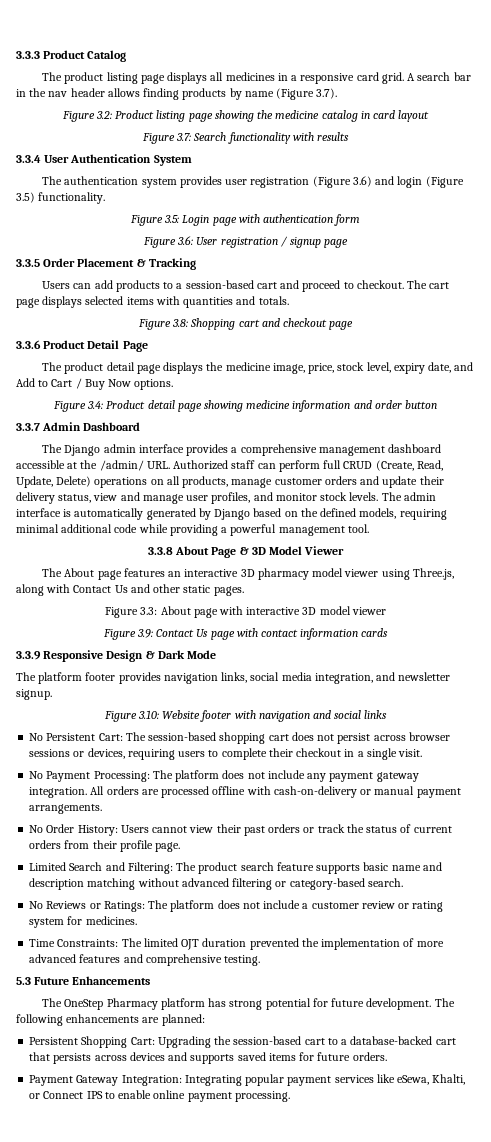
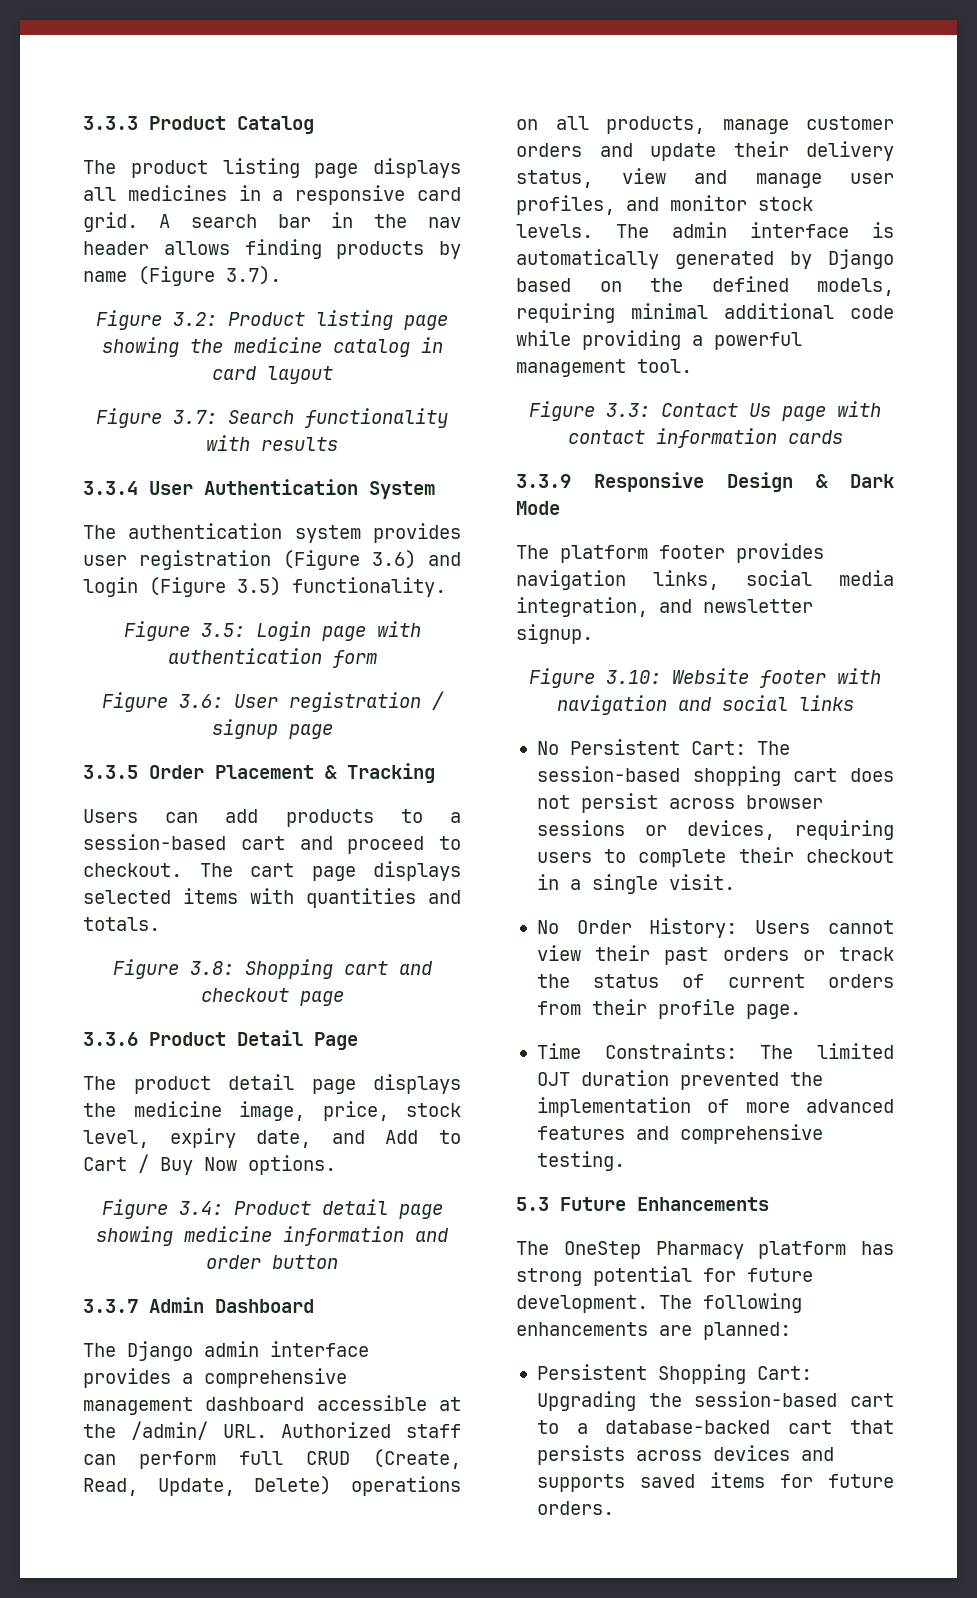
[147,546,345,558] [42,568,454,580] [16,584,244,596] [105,606,386,618] [102,629,153,640] 3.3.8 About Page & 3D Model Viewer // The About page features an interactive 3D pharmacy model viewer using Three.js, along with Contact Us and other static pages. // Figure 3.3: About page with interactive 3D model viewer // Figure 3.9: -> [529,401,650,421] Figure 3.3:
[29,770,419,782] [29,786,461,798] [29,804,103,814] // No Payment Processing: The platform does not include any payment gateway integration. All orders are processed offline with cash-on-delivery or manual payment arrangements. -> (735, 882) none
[29,862,442,874] [29,878,403,890] [29,900,444,912] [29,916,137,928] // Limited Search and Filtering: The product search feature supports basic name and description matching without advanced filtering or category-based search. // No Reviews or Ratings: The platform does not include a customer review or rating system for medicines. -> (801, 1011) none
[29,1074,466,1086] [29,1090,290,1102] // Payment Gateway Integration: Integrating popular payment services like eSewa, Khalti, or Connect IPS to enable online payment processing. -> (614, 1508) none

